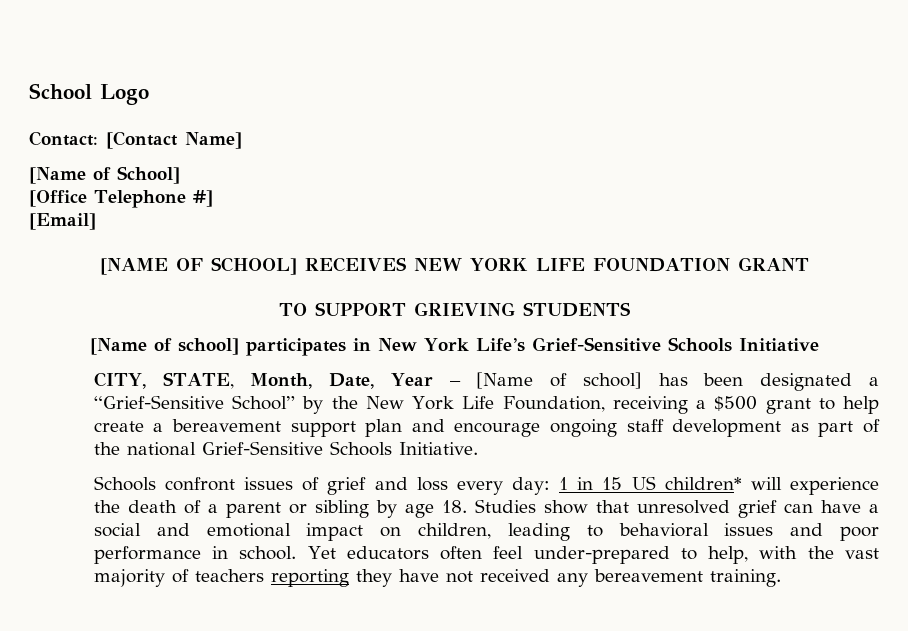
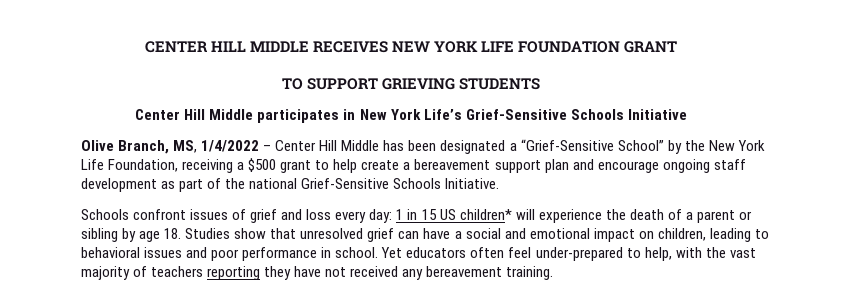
[29,83,149,105] [29,131,242,149] [29,166,180,184] [29,190,213,208] [29,213,96,230] [99,257,297,275] School Logo // Contact: [Contact Name] // [Name of School] // [Office Telephone #] // [Email] // [NAME OF SCHOOL] -> [144,41,309,53] CENTER HILL MIDDLE
[89,338,239,355] [Name of school] -> [135,109,254,120] Center Hill Middle
[93,372,642,389] CITY, STATE, Month, Date, Year – [Name of school] -> [80,140,380,154] Olive Branch, MS, 1/4/2022 – Center Hill Middle

